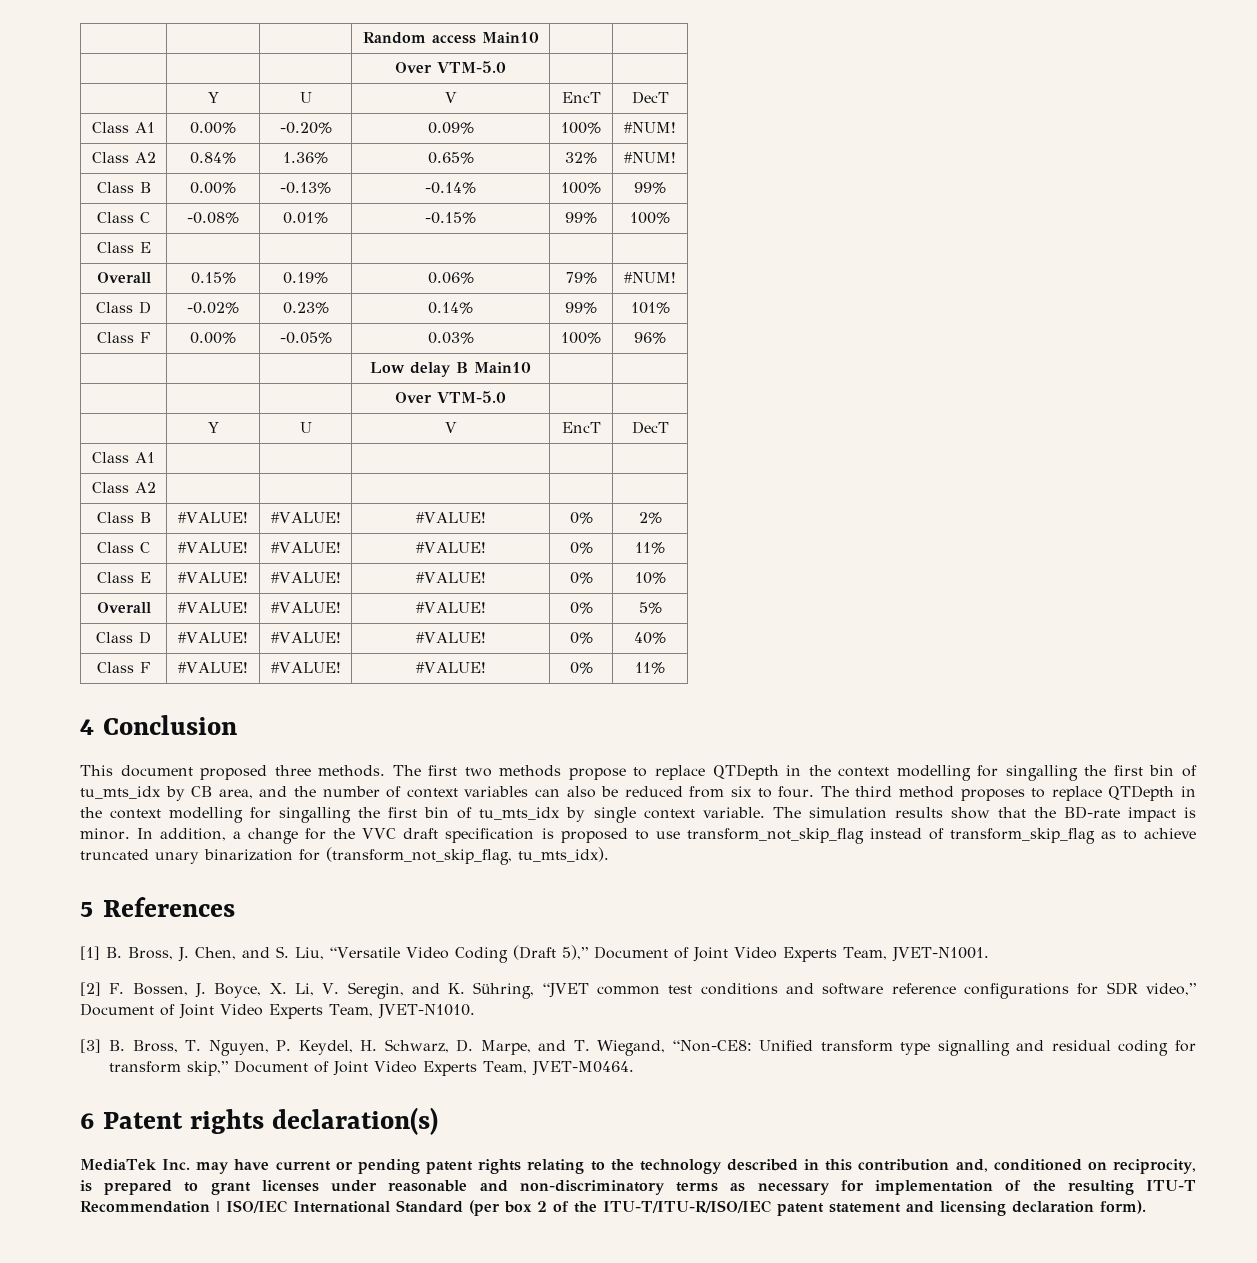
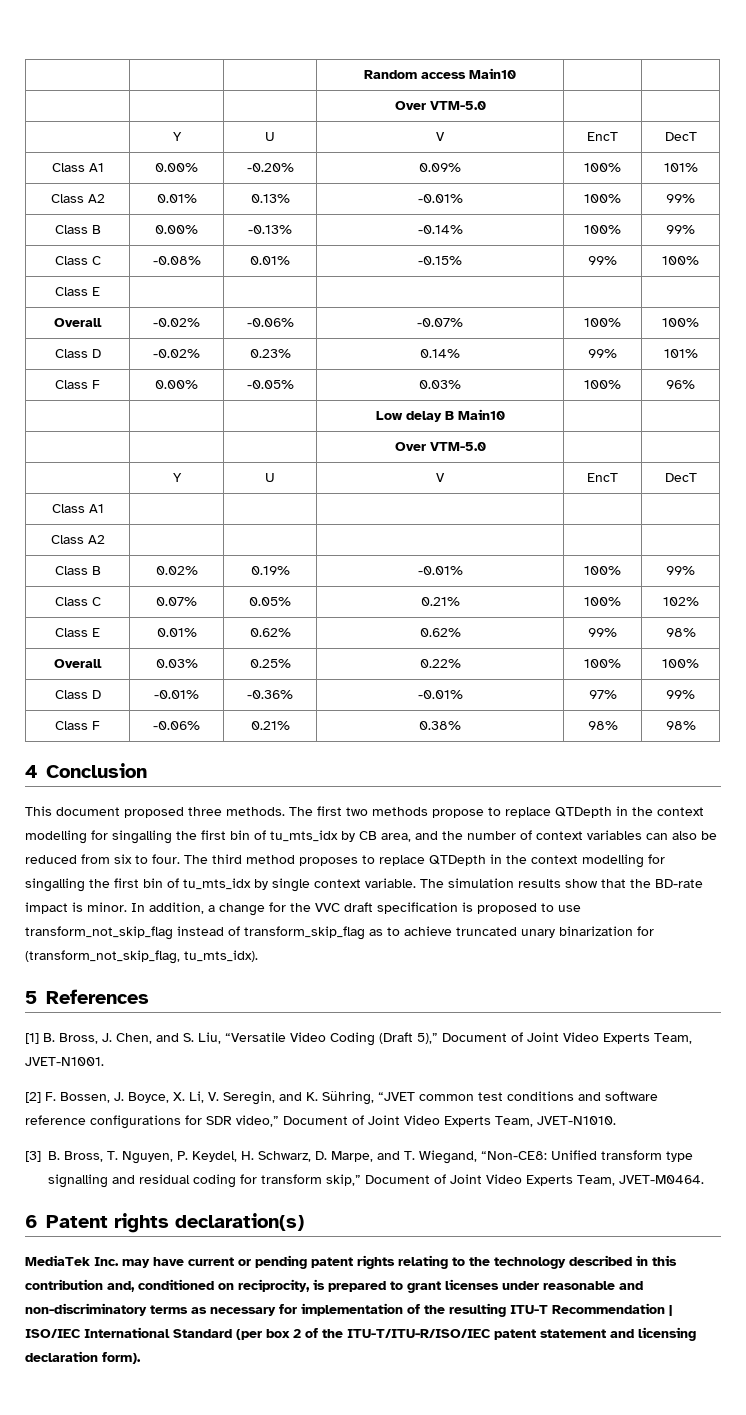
[624,122,676,133] [91,152,156,163] [190,152,236,164] [283,152,328,164] [427,152,474,164] [565,152,597,164] [624,152,676,163] #NUM! // Class A2 | 0.84% | 1.36% | 0.65% | 32% | #NUM! -> [663,163,698,172] [50,194,105,203] [156,194,197,203] [250,194,290,203] [417,194,463,203] [584,194,621,203] [666,194,695,203] 101% // Class A2 | 0.01% | 0.13% | -0.01% | 100% | 99%
[190,272,236,284] [283,272,328,284] [427,272,474,284] [565,272,597,284] [624,272,676,283] 0.15% | 0.19% | 0.06% | 79% | #NUM! -> [153,318,200,327] [246,318,294,327] [416,318,463,327] [584,318,621,327] [662,318,699,327] -0.02% | -0.06% | -0.07% | 100% | 100%
[178,512,249,523] [270,512,341,523] [415,512,486,523] [569,512,593,524] [638,512,662,524] [97,542,150,553] [178,542,249,553] [270,542,341,553] [415,542,486,553] [569,542,593,554] [635,542,665,554] [96,572,151,583] [178,572,249,583] [270,572,341,583] [415,572,486,583] [569,572,593,584] [634,572,666,584] [96,602,151,613] [178,602,249,613] [270,602,341,613] [415,602,486,613] [569,602,593,614] [638,602,662,614] [96,631,151,644] [178,632,249,643] [270,632,341,643] [415,632,486,643] [569,632,593,644] [634,632,666,644] [97,662,150,673] [178,662,249,673] [270,662,341,673] [415,662,486,673] [569,662,593,674] [635,662,665,674] #VALUE! | #VALUE! | #VALUE! | 0% | 2% // Class C | #VALUE! | #VALUE! | #VALUE! | 0% | 11% // Class E | #VALUE! | #VALUE! | #VALUE! | 0% | 10% // Overall | #VALUE! | #VALUE! | #VALUE! | 0% | 5% // Class D | #VALUE! | #VALUE! | #VALUE! | 0% | 40% // Class F | #VALUE! | #VALUE! | #VALUE! | 0% | 11% -> [155,566,198,575] [250,566,290,575] [417,566,463,575] [584,566,621,575] [666,566,695,575] [54,597,101,606] [156,597,197,606] [249,597,291,606] [420,597,460,606] [584,597,621,606] [662,597,699,606] [55,628,100,637] [156,628,197,637] [249,628,291,637] [419,628,461,637] [588,628,617,637] [665,628,696,637] [54,659,102,668] [155,659,198,668] [249,659,291,668] [419,659,461,668] [584,659,621,668] [662,659,699,668] [54,690,101,699] [154,690,199,699] [247,690,293,699] [417,690,463,699] [588,690,617,699] [666,690,695,699] [55,721,100,730] [153,721,200,730] [250,721,290,730] [418,721,461,730] [587,721,618,730] [665,721,696,730] 0.02% | 0.19% | -0.01% | 100% | 99% // Class C | 0.07% | 0.05% | 0.21% | 100% | 102% // Class E | 0.01% | 0.62% | 0.62% | 99% | 98% // Overall | 0.03% | 0.25% | 0.22% | 100% | 100% // Class D | -0.01% | -0.36% | -0.01% | 97% | 99% // Class F | -0.06% | 0.21% | 0.38% | 98% | 98%

